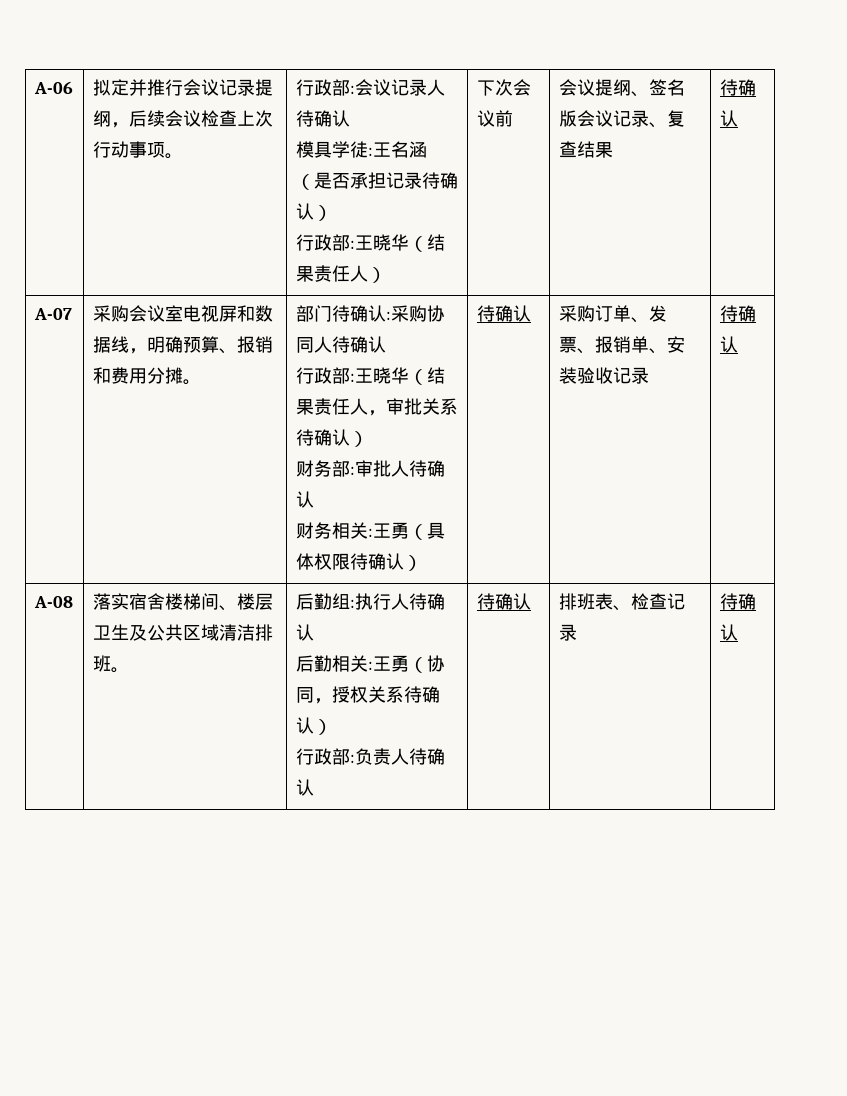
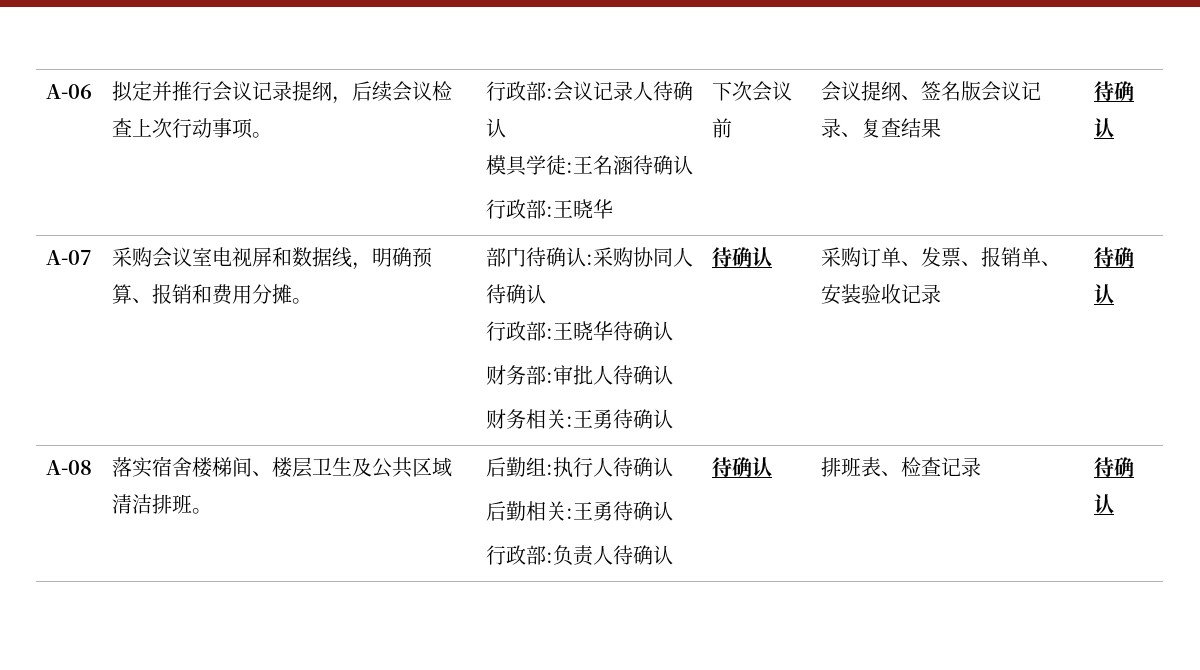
[295,172,458,190] [295,203,332,221] [295,234,445,252] [295,265,386,283] （是否承担记录待确认） // 行政部:王晓华（结果责任人） -> [632,155,693,175] [485,199,613,219] 待确认 // 行政部:王晓华
[408,367,445,385] [295,398,458,416] [295,429,368,447] （结果责任人，审批关系待确认） -> [612,321,673,341] 待确认
[408,522,445,540] [295,553,422,571] （具体权限待确认） -> [612,409,673,429] 待确认
[408,655,445,673] [295,686,440,704] [295,717,332,735] （协同，授权关系待确认） -> [612,501,673,521] 待确认

